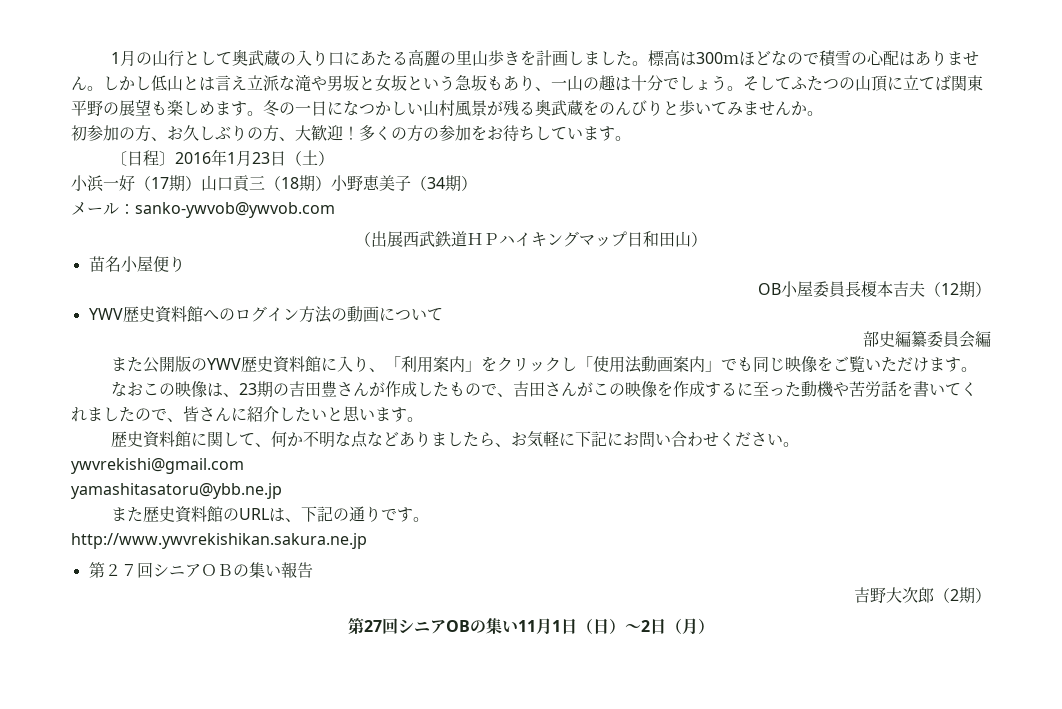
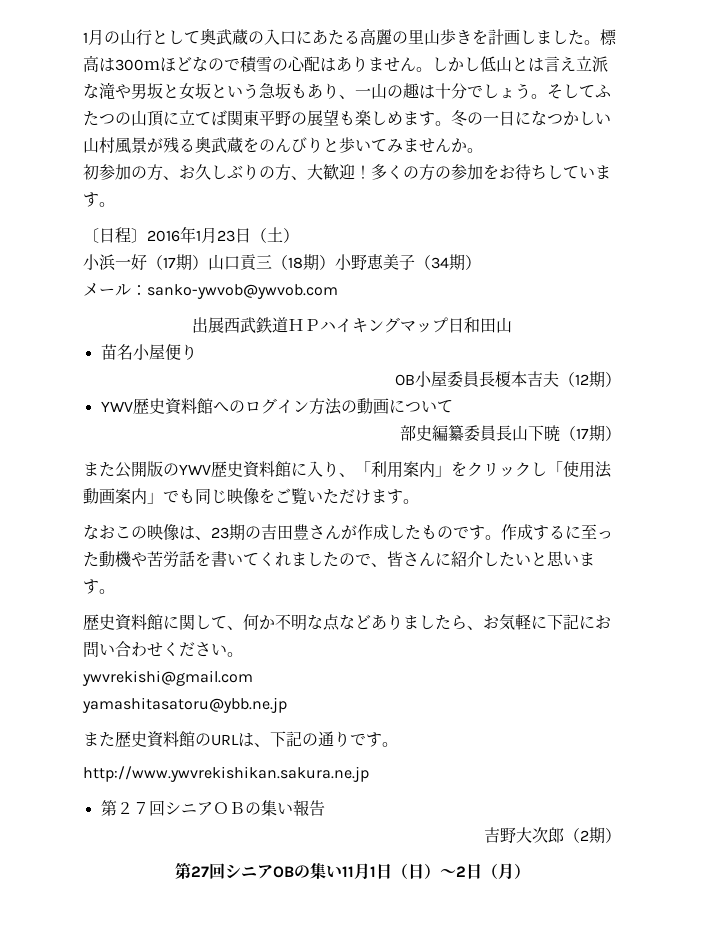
[312,50,329,66] り -> (280, 37) none
[355,232,371,247] （ -> (338, 291) none
[691,232,707,247] ） -> (512, 325) none
[959,331,991,348] 会編 -> [496,425,621,442] 長山下暁（17期）
[497,381,674,398] 、吉田さんがこの映像を -> [469,525,501,540] す。

